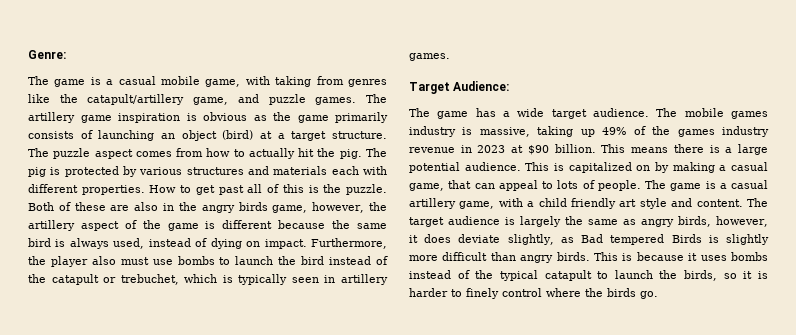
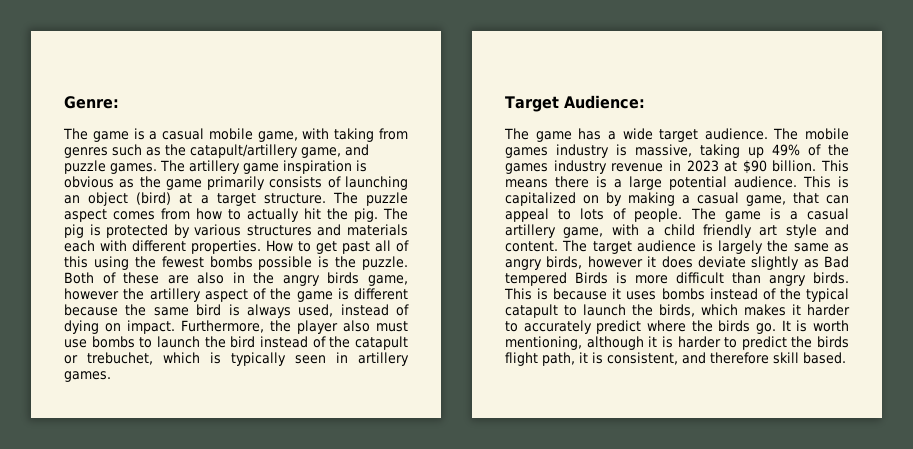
[28,94,50,103] like -> [112,144,161,156] such as
(304, 188) none -> [93,256,313,270] using the fewest bombs possible
[312,202,365,213] however, -> [64,288,119,300] however
[716,216,769,227] however, -> [587,256,643,268] however
[507,234,554,245] slightly, -> [751,256,800,270] slightly
[726,234,769,245] slightly -> (627, 278) none
[723,271,768,279] [409,288,658,299] so it is harder to finely control where the birds go. -> [701,304,850,316] [505,320,849,334] [505,336,849,350] [505,352,846,366] which makes it harder to accurately predict where the birds go. It is worth mentioning, although it is harder to predict the birds flight path, it is consistent, and therefore skill based.

